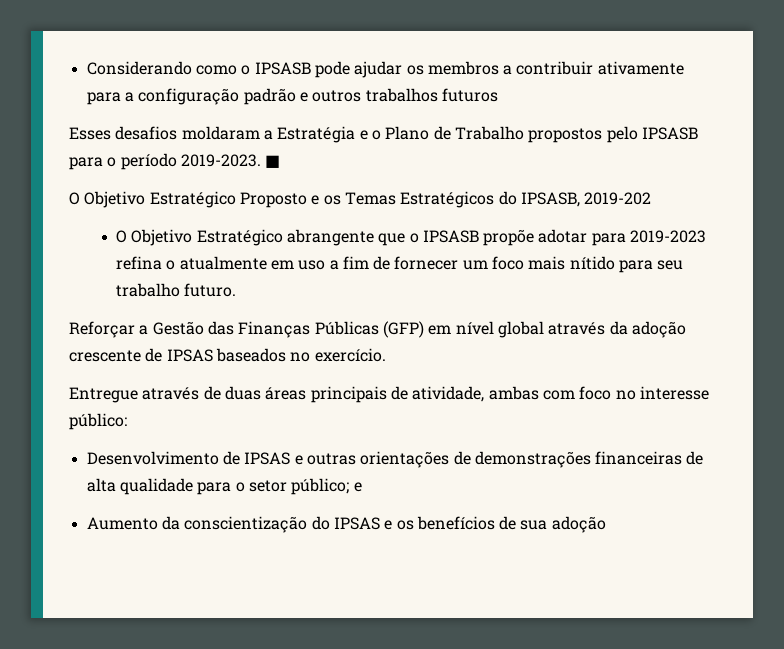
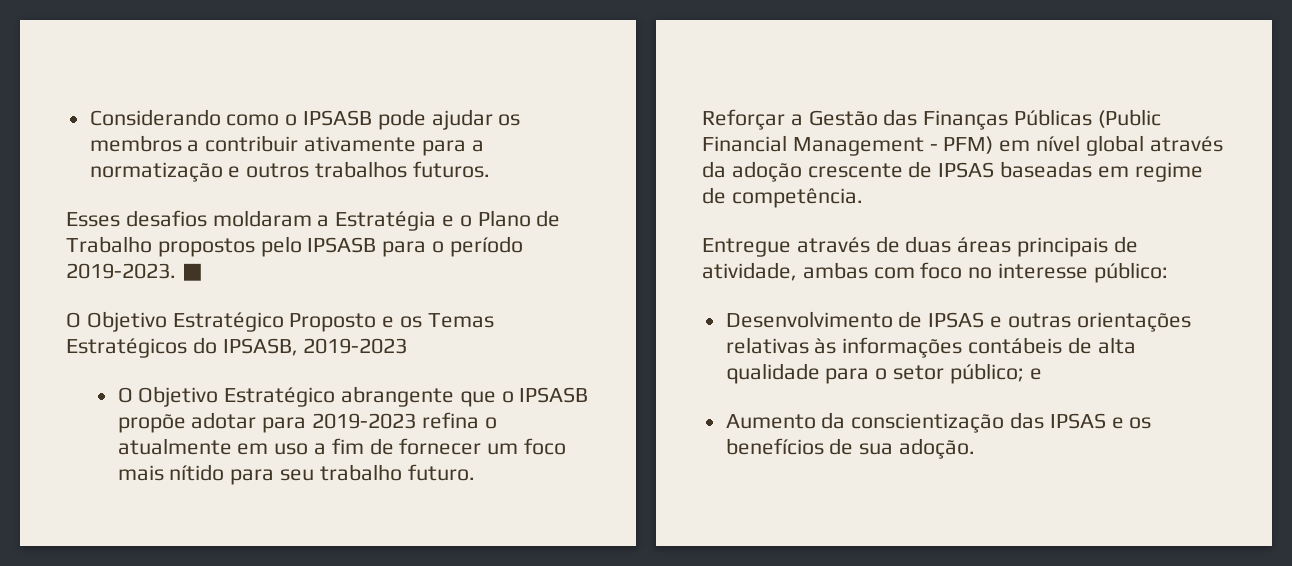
[138,88,296,105] configuração padrão -> [89,162,223,182] normatização
[441,88,498,102] futuros -> [412,161,490,178] futuros.
[584,192,652,205] 2019-202 -> [303,338,408,354] 2019-2023
[382,321,424,338] (GFP) -> [1097,109,1161,128] [702,135,994,156] (Public Financial Management - PFM)
[215,348,386,362] baseados no exercício. -> [1000,161,1203,182] [702,187,863,208] baseadas em regime de competência.
[453,451,683,468] de demonstrações financeiras -> [725,337,1063,358] relativas às informações contábeis
[311,516,330,530] do -> [1010,412,1045,429] das
[551,516,606,533] adoção -> [899,438,976,459] adoção.

